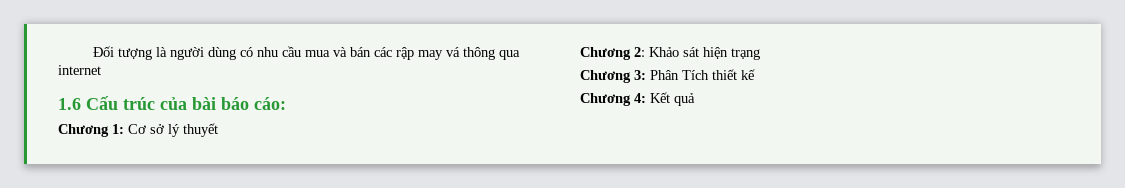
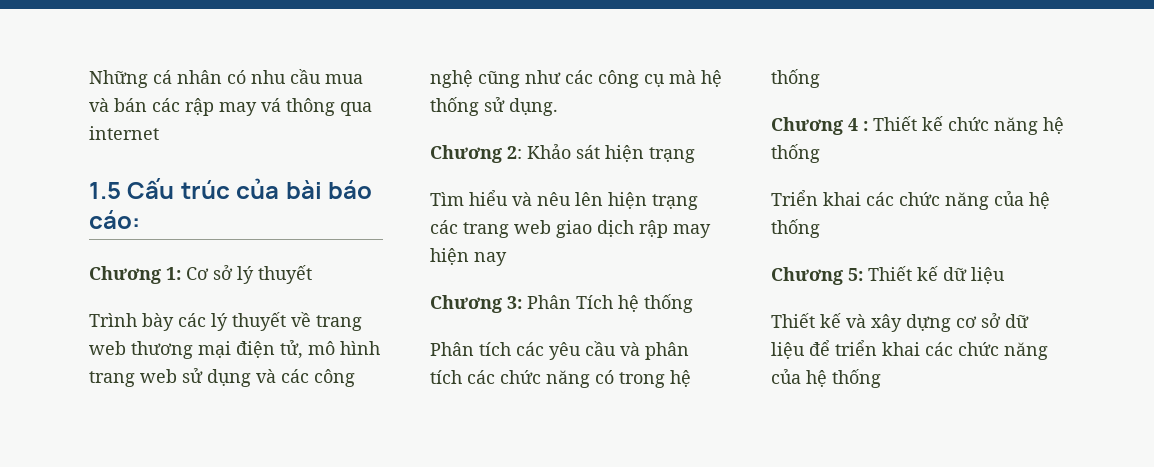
[92,46,236,60] Đối tượng là người dùng -> [89,70,222,88] Những cá nhân
[58,98,81,110] 1.6 -> [89,182,121,199] 1.5
(218, 130) none -> [89,312,362,331] [89,340,380,359] [89,368,355,387] [430,70,722,88] [430,97,558,116] // Trình bày các lý thuyết về trang web thương mại điện tử, mô hình trang web sử dụng và các công nghệ cũng như các công cụ mà hệ thống sử dụng.
[580,69,755,83] [580,92,695,106] Chương 3: Phân Tích thiết kế // Chương 4: Kết quả -> [430,190,698,210] [430,220,711,238] [430,248,507,266] [430,294,693,313] [430,341,689,360] [430,370,691,388] [771,69,820,88] [771,116,1064,135] [771,144,820,163] [771,190,1050,210] [771,219,820,238] [771,266,1005,285] [771,313,1029,332] [771,340,1048,360] [771,369,881,388] Tìm hiểu và nêu lên hiện trạng các trang web giao dịch rập may hiện nay // Chương 3: Phân Tích hệ thống // Phân tích các yêu cầu và phân tích các chức năng có trong hệ thống // Chương 4 : Thiết kế chức năng hệ thống // Triển khai các chức năng của hệ thống // Chương 5: Thiết kế dữ liệu // Thiết kế và xây dựng cơ sở dữ liệu để triển khai các chức năng của hệ thống

